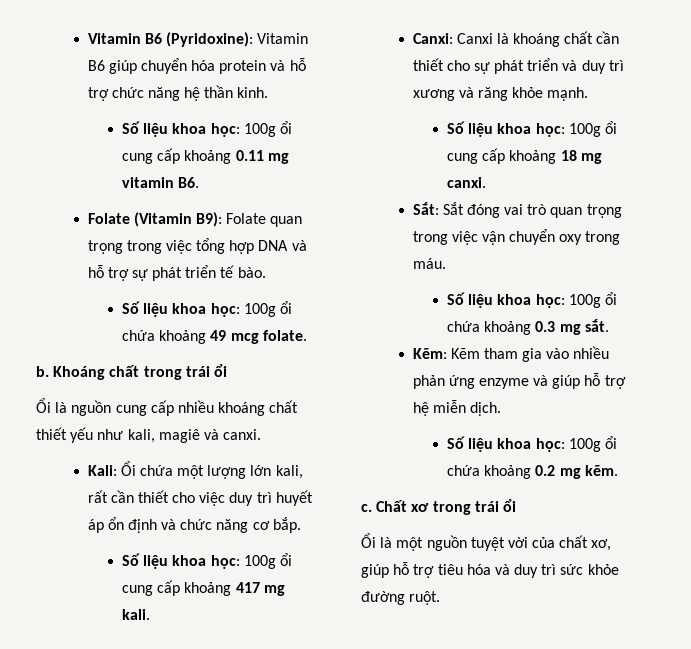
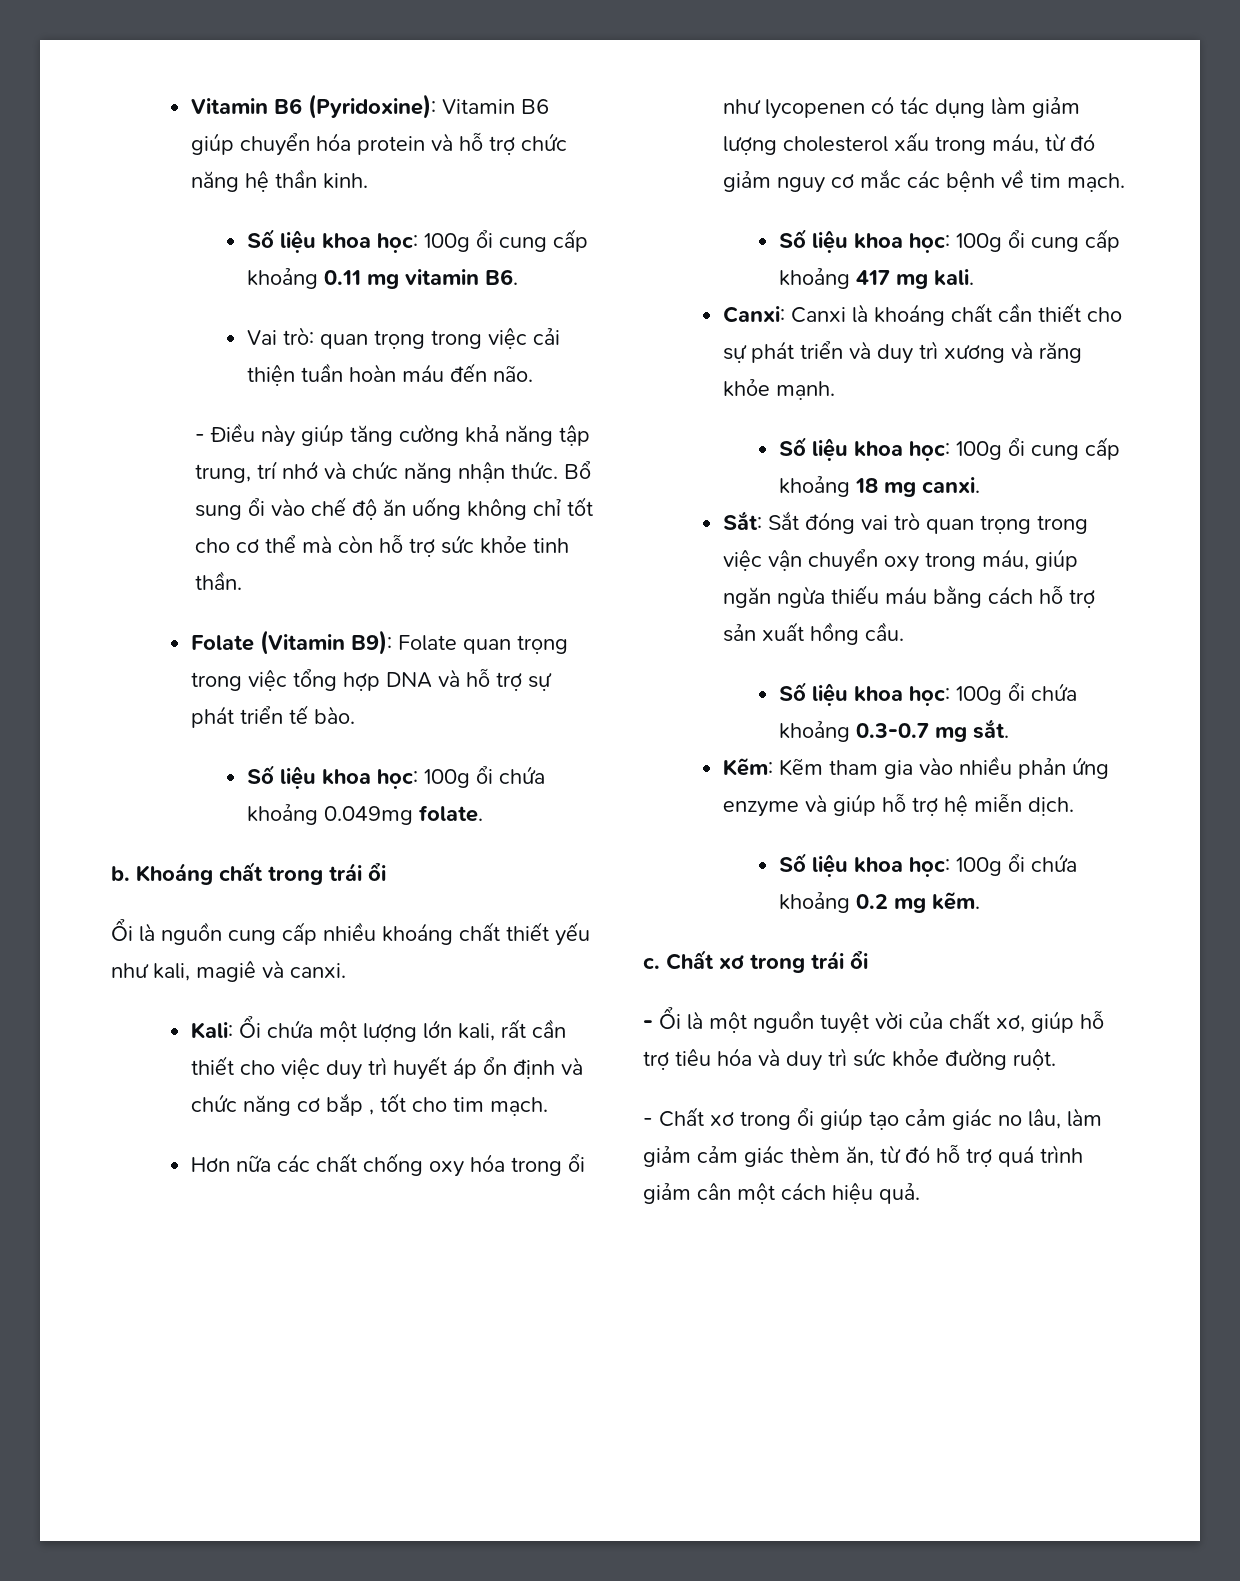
(200, 182) none -> [246,327,560,349] [246,363,533,386] [194,423,590,447] [194,461,591,483] [194,497,593,520] [194,534,569,557] [194,571,242,590] // Vai trò: quan trọng trong việc cải thiện tuần hoàn máu đến não. // - Điều này giúp tăng cường khả năng tập trung, trí nhớ và chức năng nhận thức. Bổ sung ổi vào chế độ ăn uống không chỉ tốt cho cơ thể mà còn hỗ trợ sức khỏe tinh thần.
[210,330,259,344] 49 mcg -> [323,806,413,825] 0.049mg
[272,517,301,533] bắp. -> [325,1093,548,1116] [190,1153,585,1177] [722,96,1080,119] [722,132,1095,155] [722,169,1125,193] bắp , tốt cho tim mạch. // Hơn nữa các chất chống oxy hóa trong ổi như lycopenen có tác dụng làm giảm lượng cholesterol xấu trong máu, từ đó giảm nguy cơ mắc các bệnh về tim mạch.
[412,258,446,269] [446,292,617,308] [446,321,556,335] máu. // Số liệu khoa học: 100g ổi chứa khoảng 0.3 -> [981,549,1078,571] [722,585,1095,608] [722,622,904,645] [778,682,1077,706] [778,721,929,742] máu, giúp ngăn ngừa thiếu máu bằng cách hỗ trợ sản xuất hồng cầu. // Số liệu khoa học: 100g ổi chứa khoảng 0.3-0.7
(516, 505) none -> [643,1020,653,1029] -
(441, 598) none -> [643,1107,1102,1130] [643,1144,1083,1167] [643,1182,920,1204] // - Chất xơ trong ổi giúp tạo cảm giác no lâu, làm giảm cảm giác thèm ăn, từ đó hỗ trợ quá trình giảm cân một cách hiệu quả.

